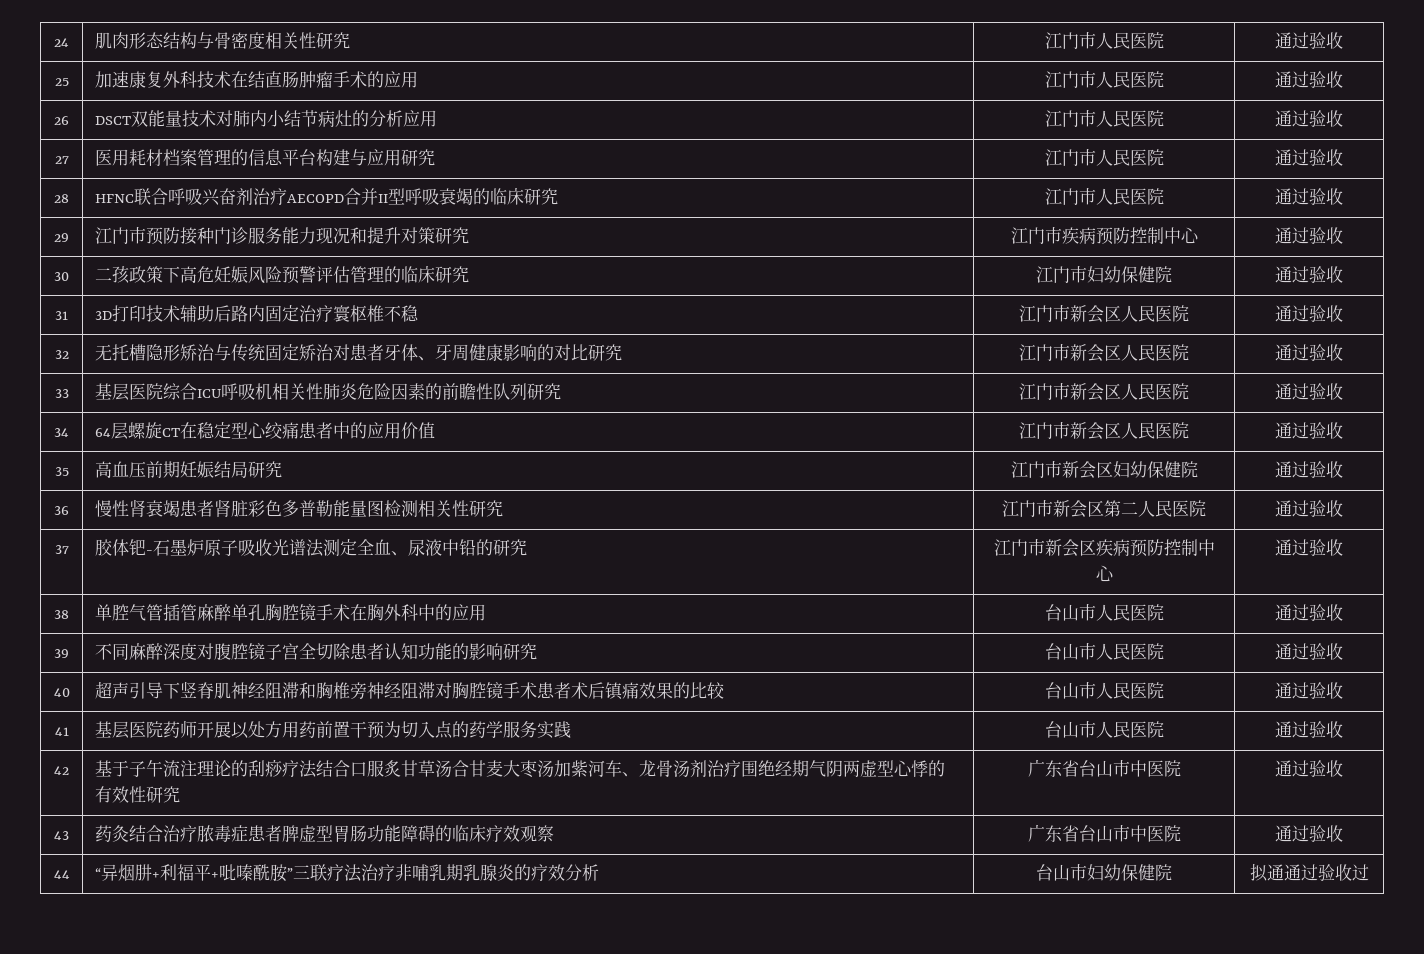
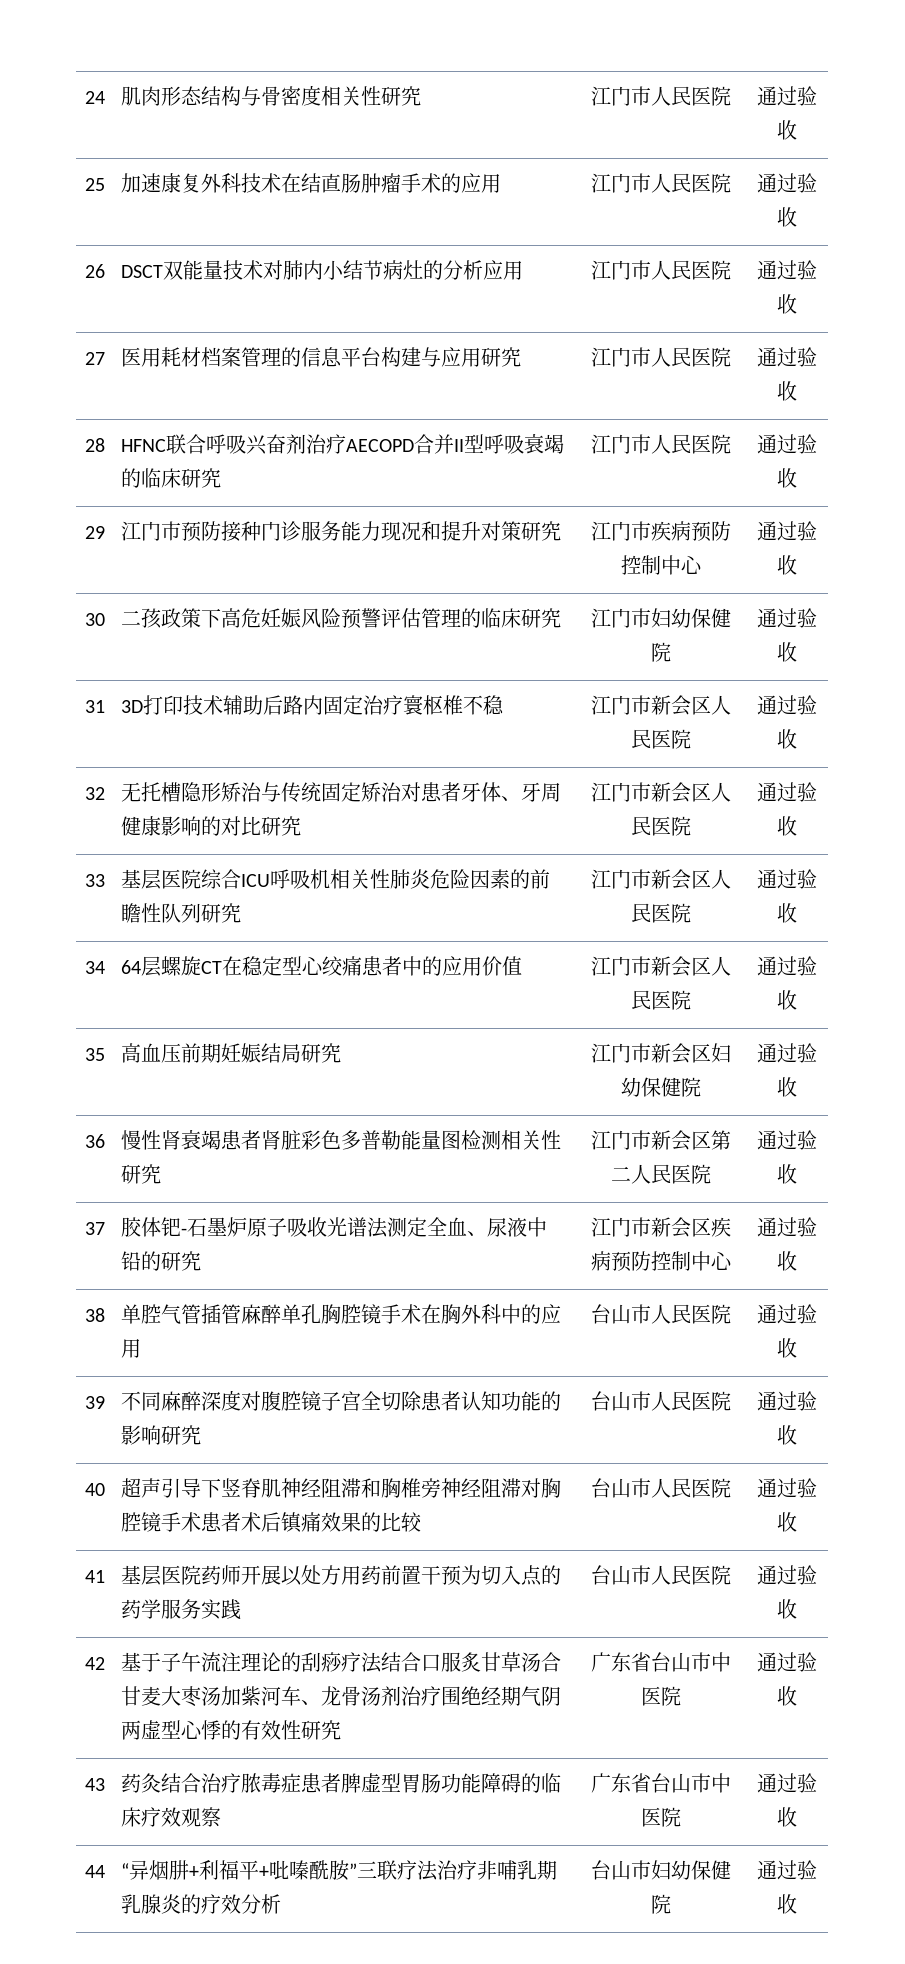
[1249,863,1369,882] 拟通通过验收过 -> [757,1860,817,1880] [777,1894,797,1914] 通过验收

